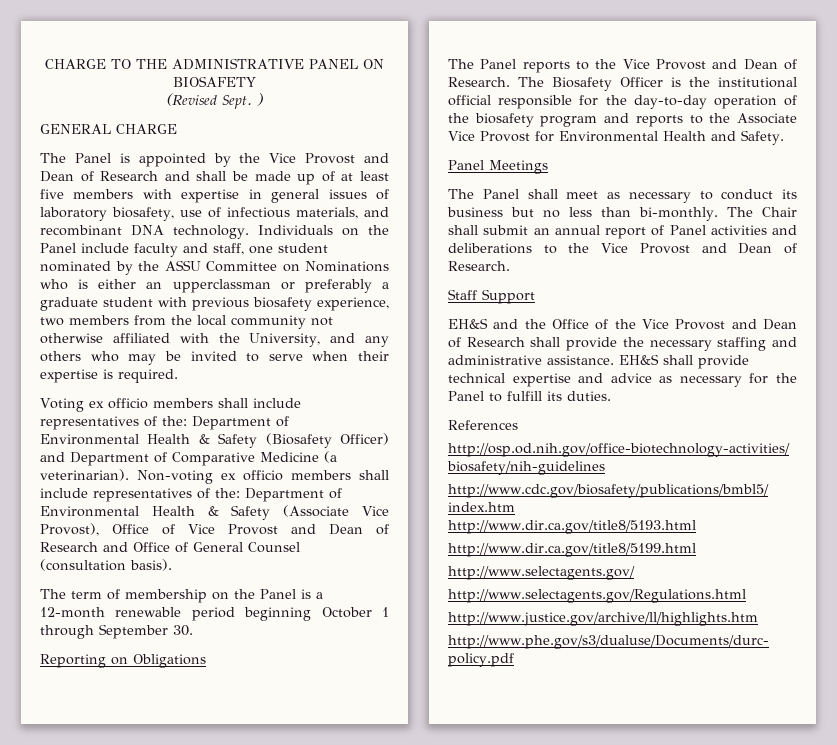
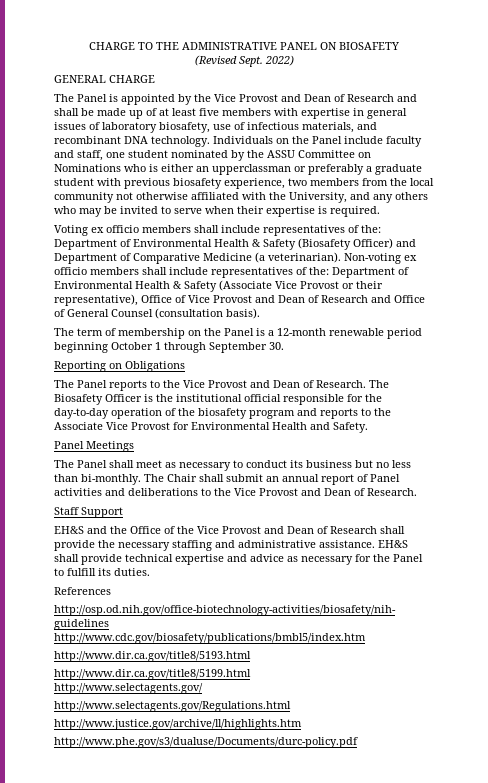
[257,93,263,106] ) -> [264,55,294,66] 2022)
[40,523,99,536] Provost), -> [300,281,383,289] [54,294,138,306] Provost or their representative),

